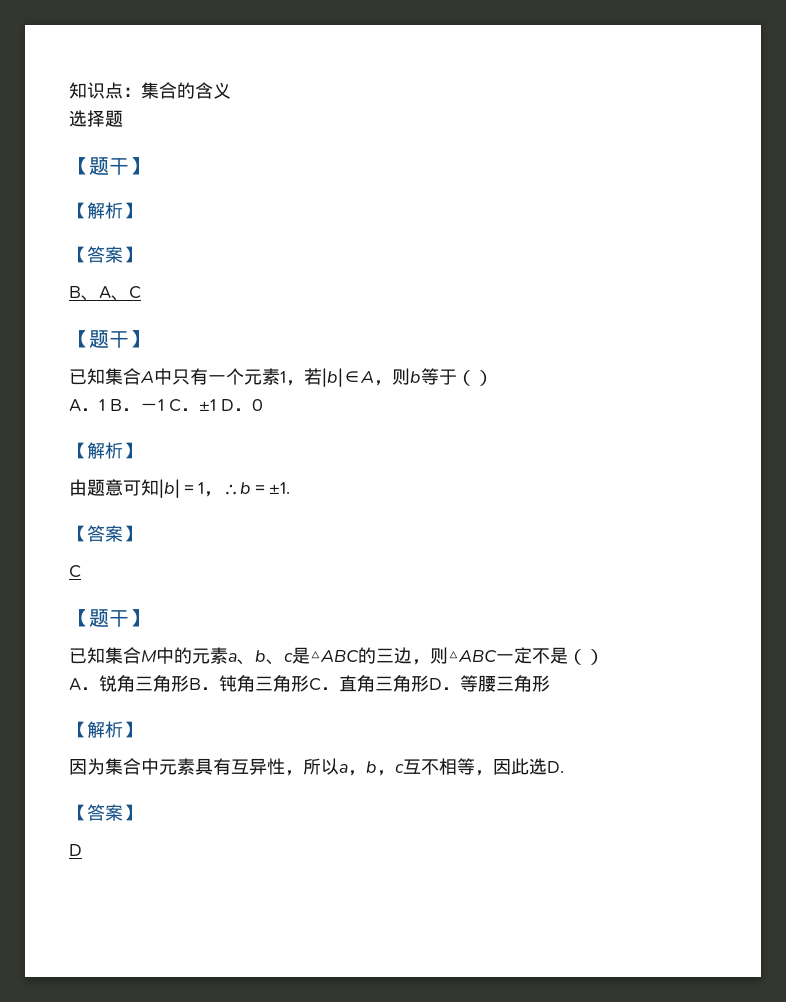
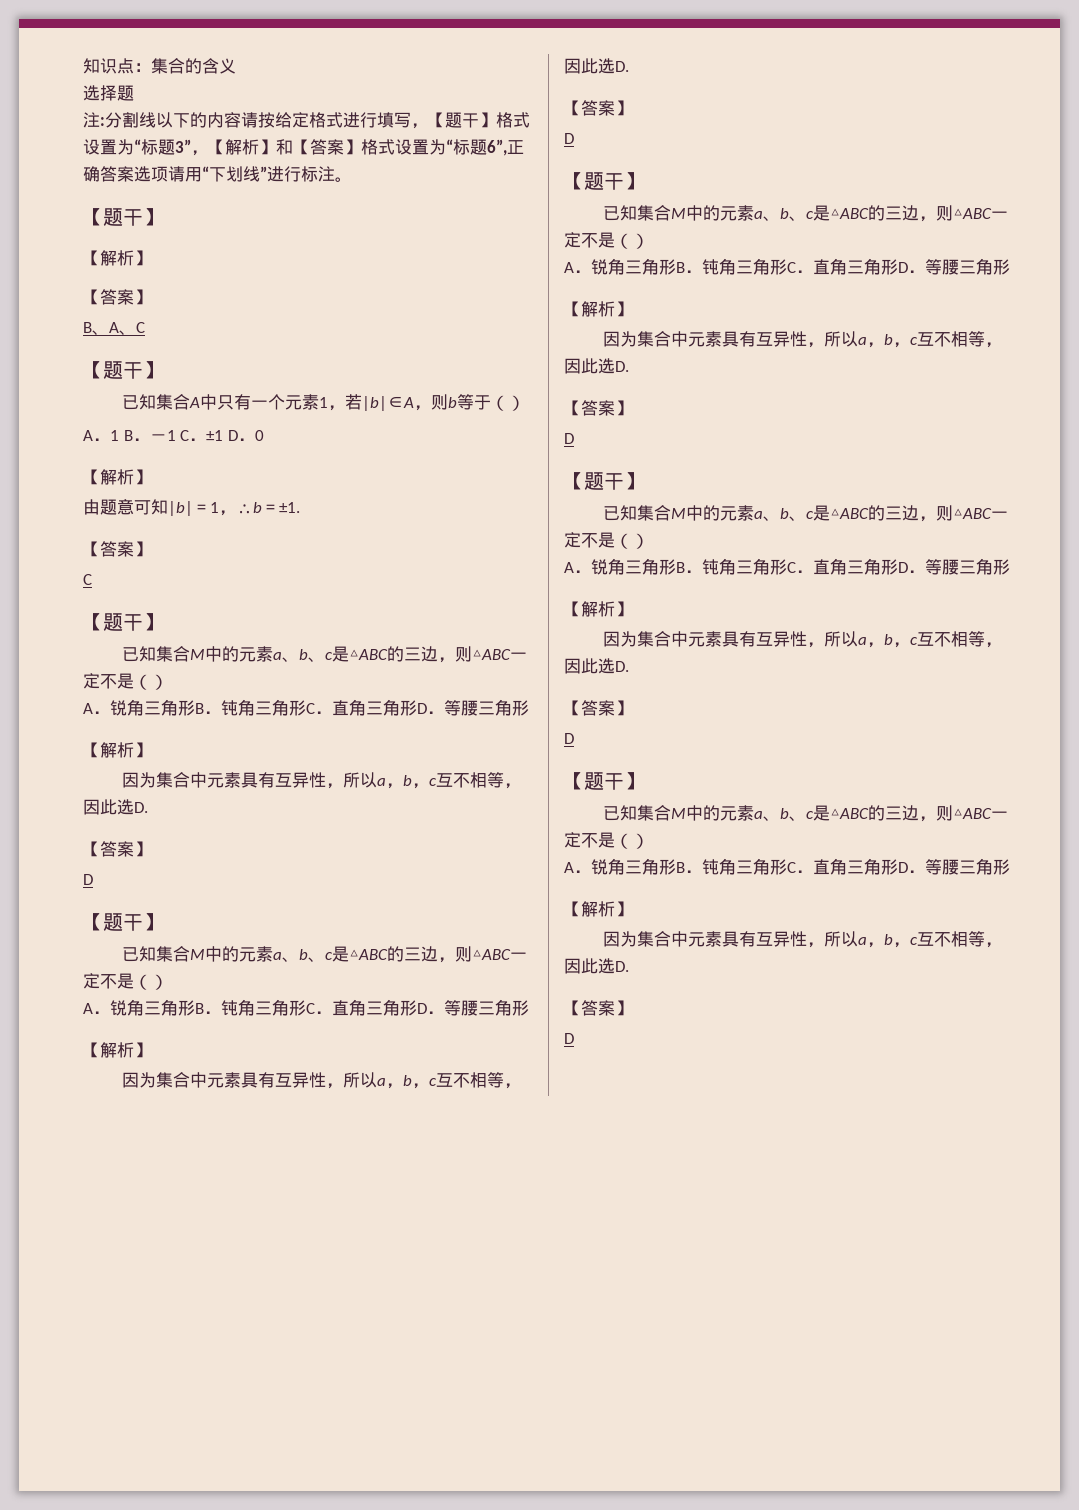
(123, 118) none -> [83,112,530,129] [83,139,524,156] [83,166,352,182] // 注:分割线以下的内容请按给定格式进行填写，【题干】格式设置为“标题3”，【解析】和【答案】格式设置为“标题6”,正确答案选项请用“下划线”进行标注。
(82, 850) none -> [83,913,163,931] [122,946,528,963] [83,973,168,990] [83,999,529,1016] [83,1042,151,1058] [122,1072,522,1089] [564,58,629,74] [564,100,632,116] [564,133,574,144] [564,172,644,190] [603,205,1009,222] [564,232,649,249] [564,258,1010,275] [564,301,632,317] [603,331,1003,348] [564,358,629,374] [564,400,632,416] [564,433,574,444] [564,472,644,490] [603,505,1009,522] [564,532,649,549] [564,558,1010,575] [564,601,632,617] [603,631,1003,648] [564,658,629,674] [564,700,632,716] [564,733,574,744] [564,772,644,790] [603,805,1009,822] [564,832,649,849] [564,858,1010,875] [564,901,632,917] [603,931,1003,948] [564,958,629,974] [564,1000,632,1016] [564,1033,574,1044] // 【题干】 // 已知集合M中的元素a、b、c是△ABC的三边，则△ABC一定不是（） // A．锐角三角形B．钝角三角形C．直角三角形D．等腰三角形 // 【解析】 // 因为集合中元素具有互异性，所以a，b，c互不相等，因此选D. // 【答案】 // D // 【题干】 // 已知集合M中的元素a、b、c是△ABC的三边，则△ABC一定不是（） // A．锐角三角形B．钝角三角形C．直角三角形D．等腰三角形 // 【解析】 // 因为集合中元素具有互异性，所以a，b，c互不相等，因此选D. // 【答案】 // D // 【题干】 // 已知集合M中的元素a、b、c是△ABC的三边，则△ABC一定不是（） // A．锐角三角形B．钝角三角形C．直角三角形D．等腰三角形 // 【解析】 // 因为集合中元素具有互异性，所以a，b，c互不相等，因此选D. // 【答案】 // D // 【题干】 // 已知集合M中的元素a、b、c是△ABC的三边，则△ABC一定不是（） // A．锐角三角形B．钝角三角形C．直角三角形D．等腰三角形 // 【解析】 // 因为集合中元素具有互异性，所以a，b，c互不相等，因此选D. // 【答案】 // D

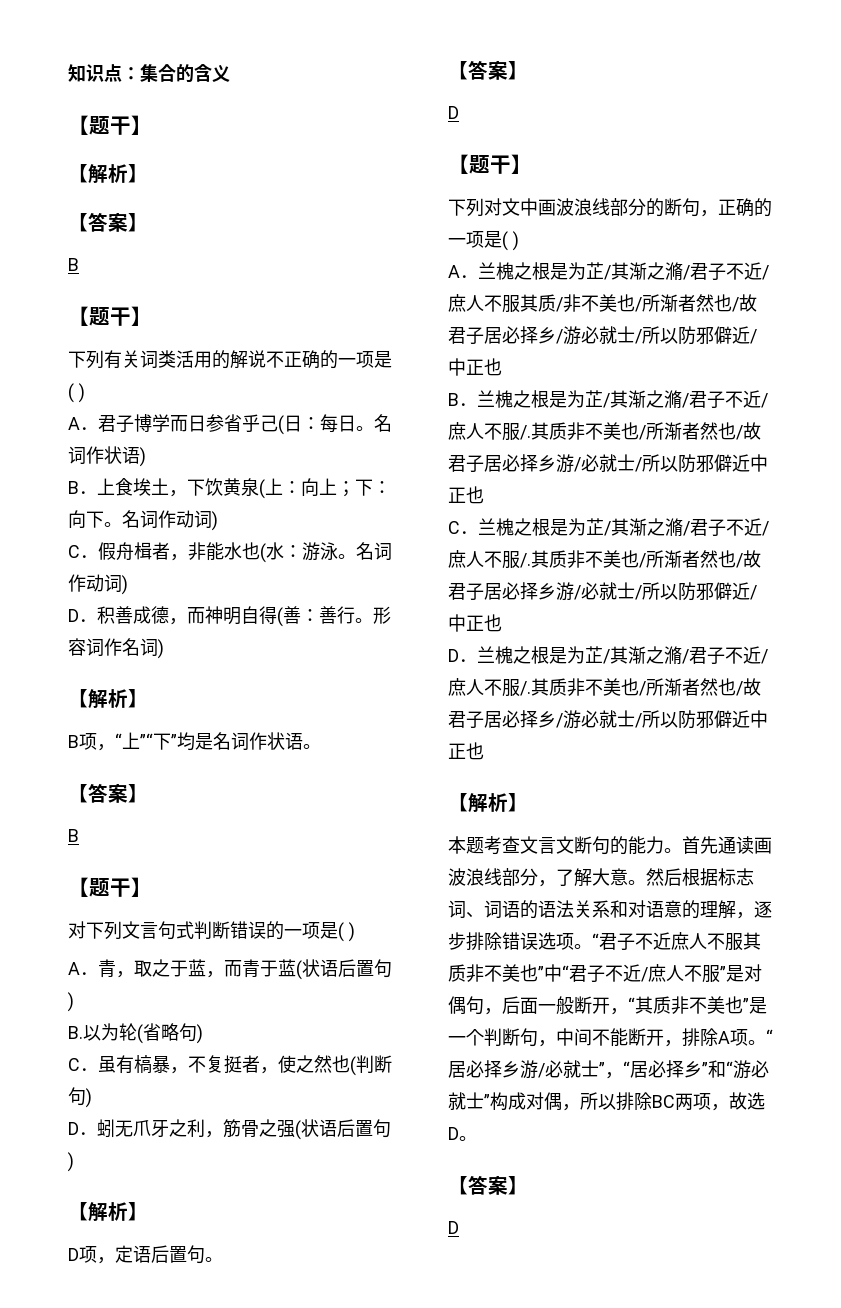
[83,85,134,101] [83,112,530,129] [83,139,524,156] [83,166,352,182] // 选择题 // 注:分割线以下的内容请按给定格式进行填写，【题干】格式设置为“标题3”，【解析】和【答案】格式设置为“标题6”,正确答案选项请用“下划线”进行标注。 -> (230, 73) none
[92,322,145,335] [83,361,163,379] [122,394,526,411] [83,430,264,441] [83,469,151,485] [83,499,300,516] [83,541,151,557] [83,574,92,585] [83,613,163,631] [122,646,528,663] [83,673,168,690] [83,699,529,716] [83,742,151,758] [122,772,522,789] [83,799,148,815] [83,841,151,857] [83,874,93,885] [83,913,163,931] [122,946,528,963] [83,973,168,990] [83,999,529,1016] [83,1042,151,1058] [122,1072,522,1089] [564,58,629,74] [564,100,632,116] [564,133,574,144] [564,172,644,190] [603,205,1009,222] [564,232,649,249] [564,258,1010,275] [564,301,632,317] [603,331,1003,348] [564,358,629,374] [564,400,632,416] [564,433,574,444] [564,472,644,490] [603,505,1009,522] [564,532,649,549] [564,558,1010,575] [564,601,632,617] [603,631,1003,648] [564,658,629,674] [564,700,632,716] [564,733,574,744] [564,772,644,790] [603,805,1009,822] [564,832,649,849] [564,858,1010,875] [564,901,632,917] [603,931,1003,948] [564,958,629,974] 、A、C // 【题干】 // 已知集合A中只有一个元素1，若|b|∈A，则b等于（） // A．1 B．－1 C．±1 D．0 // 【解析】 // 由题意可知|b|＝1，∴b＝±1. // 【答案】 // C // 【题干】 // 已知集合M中的元素a、b、c是△ABC的三边，则△ABC一定不是（） // A．锐角三角形B．钝角三角形C．直角三角形D．等腰三角形 // 【解析】 // 因为集合中元素具有互异性，所以a，b，c互不相等，因此选D. // 【答案】 // D // 【题干】 // 已知集合M中的元素a、b、c是△ABC的三边，则△ABC一定不是（） // A．锐角三角形B．钝角三角形C．直角三角形D．等腰三角形 // 【解析】 // 因为集合中元素具有互异性，所以a，b，c互不相等，因此选D. // 【答案】 // D // 【题干】 // 已知集合M中的元素a、b、c是△ABC的三边，则△ABC一定不是（） // A．锐角三角形B．钝角三角形C．直角三角形D．等腰三角形 // 【解析】 // 因为集合中元素具有互异性，所以a，b，c互不相等，因此选D. // 【答案】 // D // 【题干】 // 已知集合M中的元素a、b、c是△ABC的三边，则△ABC一定不是（） // A．锐角三角形B．钝角三角形C．直角三角形D．等腰三角形 // 【解析】 // 因为集合中元素具有互异性，所以a，b，c互不相等，因此选D. // 【答案】 // D // 【题干】 // 已知集合M中的元素a、b、c是△ABC的三边，则△ABC一定不是（） // A．锐角三角形B．钝角三角形C．直角三角形D．等腰三角形 // 【解析】 // 因为集合中元素具有互异性，所以a，b，c互不相等，因此选D. -> [68,306,152,326] [68,350,392,369] [68,383,85,403] [68,414,392,435] [68,446,146,467] [68,478,391,499] [68,510,218,531] [68,542,392,563] [68,574,128,595] [68,606,391,627] [68,638,164,659] [68,689,148,709] [68,732,321,751] [68,783,148,803] [68,829,79,842] [68,877,152,897] [68,921,355,942] [68,959,392,980] [67,992,74,1012] [68,1023,203,1044] [68,1055,392,1076] [68,1087,92,1108] [68,1119,391,1140] [67,1152,74,1172] [68,1202,148,1222] [68,1245,223,1264] [448,60,528,80] [448,106,459,119] [448,154,532,174] [448,198,772,217] [448,231,519,251] [448,262,769,281] [448,294,757,313] [448,326,757,345] [448,358,502,376] [448,390,768,409] [448,422,761,441] [448,454,768,473] [448,486,484,504] [448,518,769,537] [448,550,761,569] [448,582,757,601] [448,614,502,632] [448,646,768,665] [448,678,761,697] [448,710,768,729] [448,742,484,760] [448,793,528,813] [448,836,772,855] [448,868,754,887] [448,900,772,919] [448,932,761,951] [448,964,762,983] [448,996,767,1015] [448,1028,773,1047] [448,1060,769,1079] [448,1092,765,1111] [448,1127,477,1141] // 【题干】 // 下列有关词类活用的解说不正确的一项是( ) // A．君子博学而日参省乎己(日：每日。名词作状语) // B．上食埃土，下饮黄泉(上：向上；下：向下。名词作动词) // C．假舟楫者，非能水也(水：游泳。名词作动词) // D．积善成德，而神明自得(善：善行。形容词作名词) // 【解析】 // B项，“上”“下”均是名词作状语。 // 【答案】 // B // 【题干】 // 对下列文言句式判断错误的一项是( ) // A．青，取之于蓝，而青于蓝(状语后置句) // B.以为轮(省略句) // C．虽有槁暴，不复挺者，使之然也(判断句) // D．蚓无爪牙之利，筋骨之强(状语后置句) // 【解析】 // D项，定语后置句。 // 【答案】 // D // 【题干】 // 下列对文中画波浪线部分的断句，正确的一项是( ) // A．兰槐之根是为芷/其渐之滫/君子不近/庶人不服其质/非不美也/所渐者然也/故君子居必择乡/游必就士/所以防邪僻近/中正也 // B．兰槐之根是为芷/其渐之滫/君子不近/庶人不服/.其质非不美也/所渐者然也/故君子居必择乡游/必就士/所以防邪僻近中正也 // C．兰槐之根是为芷/其渐之滫/君子不近/庶人不服/.其质非不美也/所渐者然也/故君子居必择乡游/必就士/所以防邪僻近/中正也 // D．兰槐之根是为芷/其渐之滫/君子不近/庶人不服/.其质非不美也/所渐者然也/故君子居必择乡/游必就士/所以防邪僻近中正也 // 【解析】 // 本题考查文言文断句的能力。首先通读画波浪线部分，了解大意。然后根据标志词、词语的语法关系和对语意的理解，逐步排除错误选项。“君子不近庶人不服其质非不美也”中“君子不近/庶人不服”是对偶句，后面一般断开，“其质非不美也”是一个判断句，中间不能断开，排除A项。“居必择乡游/必就士”，“居必择乡”和“游必就士”构成对偶，所以排除BC两项，故选D。

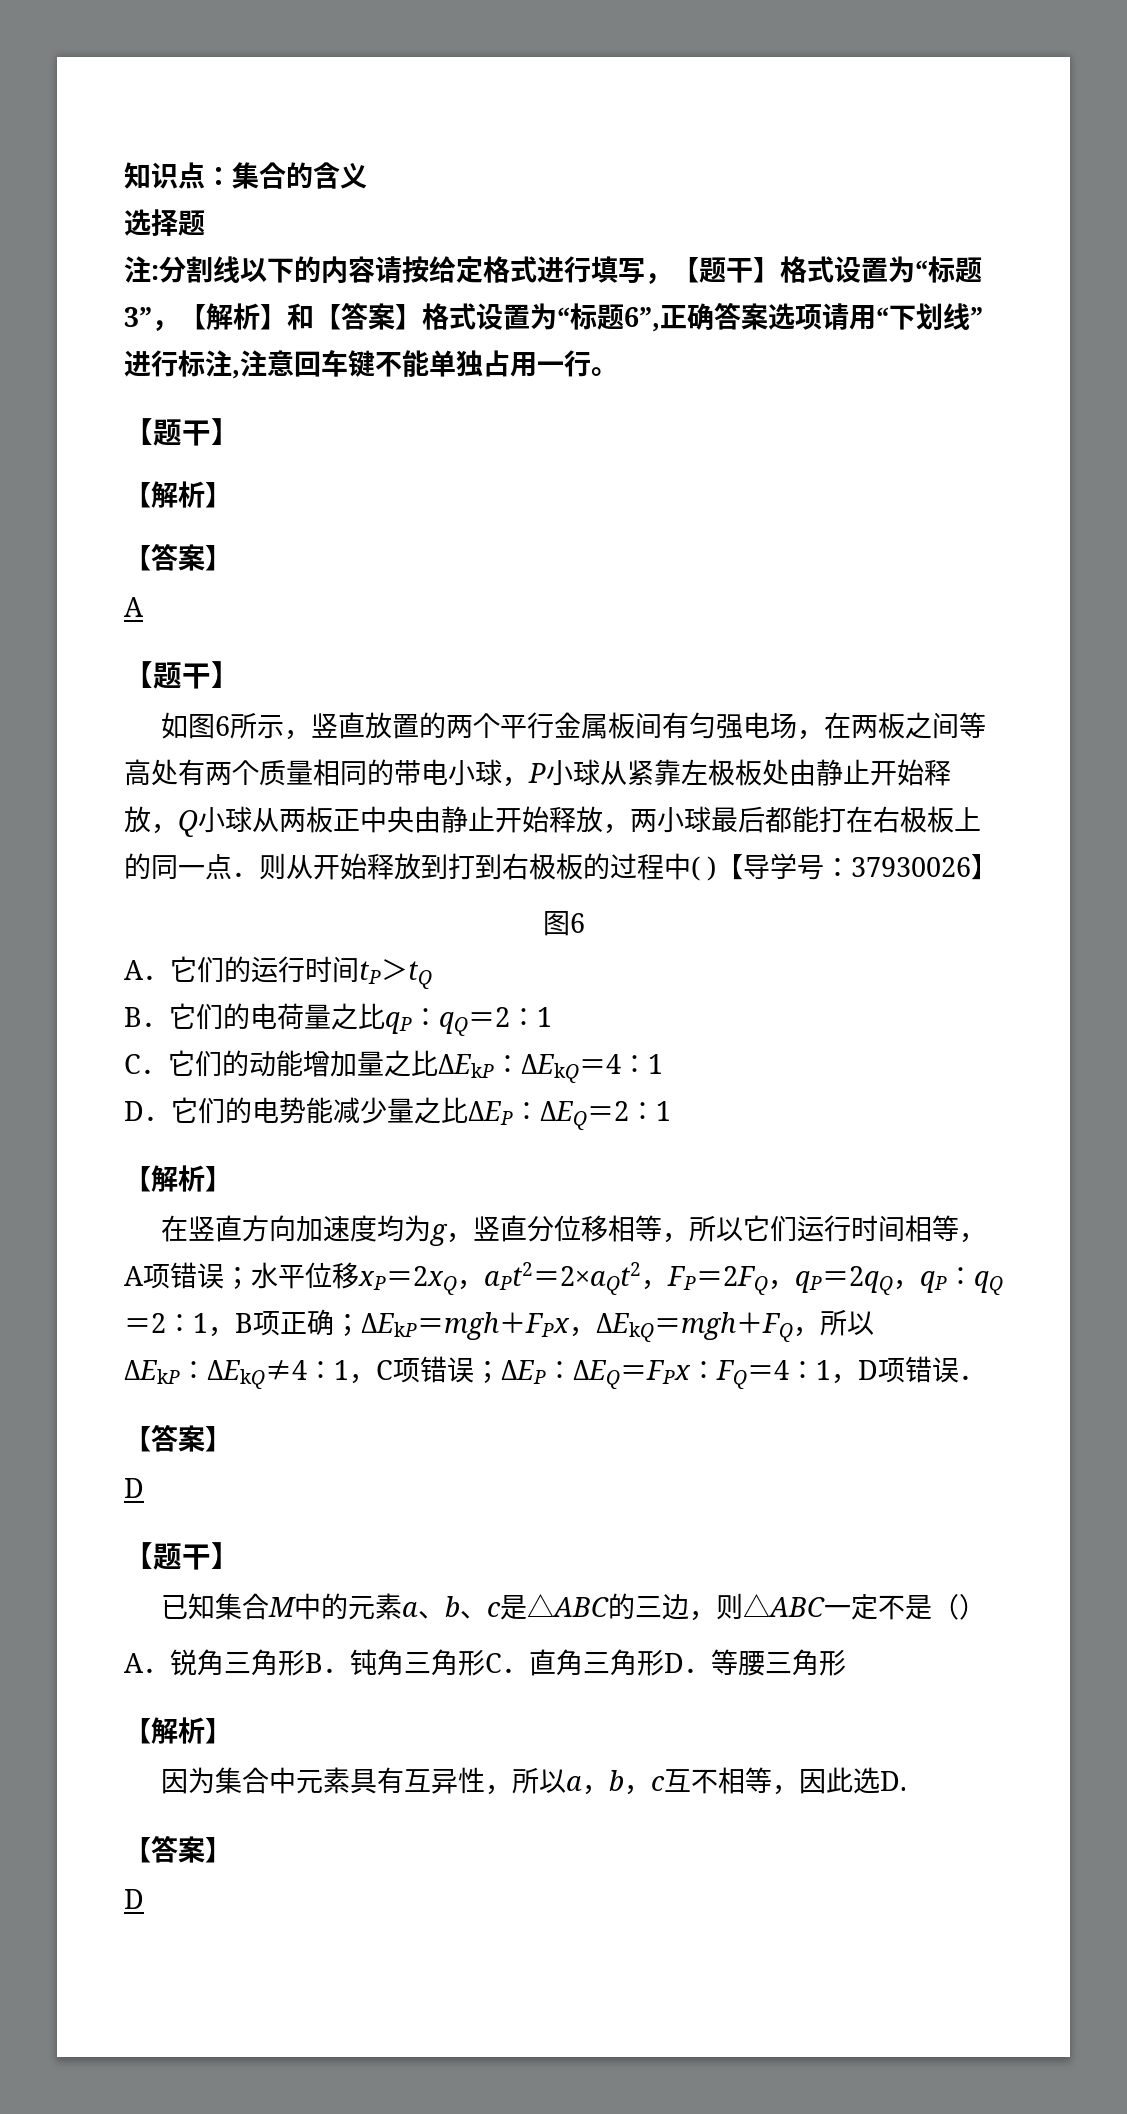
(230, 73) none -> [124,209,205,236] [124,256,982,284] [124,302,983,332] [124,350,618,379] // 选择题 // 注:分割线以下的内容请按给定格式进行填写，【题干】格式设置为“标题3”，【解析】和【答案】格式设置为“标题6”,正确答案选项请用“下划线”进行标注,注意回车键不能单独占用一行。
[68,258,79,271] [68,306,152,326] [68,350,392,369] [68,383,85,403] [68,414,392,435] [68,446,146,467] [68,478,391,499] [68,510,218,531] [68,542,392,563] [68,574,128,595] [68,606,391,627] [68,638,164,659] [68,689,148,709] [68,732,321,751] [68,783,148,803] [68,829,79,842] [68,877,152,897] [68,921,355,942] [68,959,392,980] [67,992,74,1012] [68,1023,203,1044] [68,1055,392,1076] [68,1087,92,1108] [68,1119,391,1140] [67,1152,74,1172] [68,1202,148,1222] [68,1245,223,1264] B // 【题干】 // 下列有关词类活用的解说不正确的一项是( ) // A．君子博学而日参省乎己(日：每日。名词作状语) // B．上食埃土，下饮黄泉(上：向上；下：向下。名词作动词) // C．假舟楫者，非能水也(水：游泳。名词作动词) // D．积善成德，而神明自得(善：善行。形容词作名词) // 【解析】 // B项，“上”“下”均是名词作状语。 // 【答案】 // B // 【题干】 // 对下列文言句式判断错误的一项是( ) // A．青，取之于蓝，而青于蓝(状语后置句) // B.以为轮(省略句) // C．虽有槁暴，不复挺者，使之然也(判断句) // D．蚓无爪牙之利，筋骨之强(状语后置句) // 【解析】 // D项，定语后置句。 -> [124,597,144,617] [124,661,240,689] [161,712,987,740] [124,759,951,787] [124,806,981,837] [124,853,999,881] [542,911,585,936] [124,956,432,989] [124,1003,552,1036] [124,1050,663,1083] [124,1097,671,1130] [124,1165,232,1192] [161,1215,987,1246] [124,1262,1003,1295] [124,1309,874,1342] [124,1356,986,1389] A // 【题干】 // 如图6所示，竖直放置的两个平行金属板间有匀强电场，在两板之间等高处有两个质量相同的带电小球，P小球从紧靠左极板处由静止开始释放，Q小球从两板正中央由静止开始释放，两小球最后都能打在右极板上的同一点．则从开始释放到打到右极板的过程中( )【导学号：37930026】 // 图6 // A．它们的运行时间tP＞tQ // B．它们的电荷量之比qP∶qQ＝2∶1 // C．它们的动能增加量之比ΔEkP∶ΔEkQ＝4∶1 // D．它们的电势能减少量之比ΔEP∶ΔEQ＝2∶1 // 【解析】 // 在竖直方向加速度均为g，竖直分位移相等，所以它们运行时间相等，A项错误；水平位移xP＝2xQ，aPt2＝2×aQt2，FP＝2FQ，qP＝2qQ，qP∶qQ＝2∶1，B项正确；ΔEkP＝mgh＋FPx，ΔEkQ＝mgh＋FQ，所以ΔEkP∶ΔEkQ≠4∶1，C项错误；ΔEP∶ΔEQ＝FPx∶FQ＝4∶1，D项错误．
[448,198,772,217] [448,231,519,251] [448,262,769,281] [448,294,757,313] [448,326,757,345] [448,358,502,376] [448,390,768,409] [448,422,761,441] [448,454,768,473] [448,486,484,504] [448,518,769,537] [448,550,761,569] [448,582,757,601] [448,614,502,632] [448,646,768,665] [448,678,761,697] [448,710,768,729] [448,742,484,760] [448,793,528,813] [448,836,772,855] [448,868,754,887] [448,900,772,919] [448,932,761,951] [448,964,762,983] [448,996,767,1015] [448,1028,773,1047] [448,1060,769,1079] [448,1092,765,1111] [448,1127,477,1141] 下列对文中画波浪线部分的断句，正确的一项是( ) // A．兰槐之根是为芷/其渐之滫/君子不近/庶人不服其质/非不美也/所渐者然也/故君子居必择乡/游必就士/所以防邪僻近/中正也 // B．兰槐之根是为芷/其渐之滫/君子不近/庶人不服/.其质非不美也/所渐者然也/故君子居必择乡游/必就士/所以防邪僻近中正也 // C．兰槐之根是为芷/其渐之滫/君子不近/庶人不服/.其质非不美也/所渐者然也/故君子居必择乡游/必就士/所以防邪僻近/中正也 // D．兰槐之根是为芷/其渐之滫/君子不近/庶人不服/.其质非不美也/所渐者然也/故君子居必择乡/游必就士/所以防邪僻近中正也 // 【解析】 // 本题考查文言文断句的能力。首先通读画波浪线部分，了解大意。然后根据标志词、词语的语法关系和对语意的理解，逐步排除错误选项。“君子不近庶人不服其质非不美也”中“君子不近/庶人不服”是对偶句，后面一般断开，“其质非不美也”是一个判断句，中间不能断开，排除A项。“居必择乡游/必就士”，“居必择乡”和“游必就士”构成对偶，所以排除BC两项，故选D。 -> [161,1593,987,1621] [124,1649,846,1676] [124,1717,232,1744] [161,1767,908,1795] 已知集合M中的元素a、b、c是△ABC的三边，则△ABC一定不是（） // A．锐角三角形B．钝角三角形C．直角三角形D．等腰三角形 // 【解析】 // 因为集合中元素具有互异性，所以a，b，c互不相等，因此选D.

